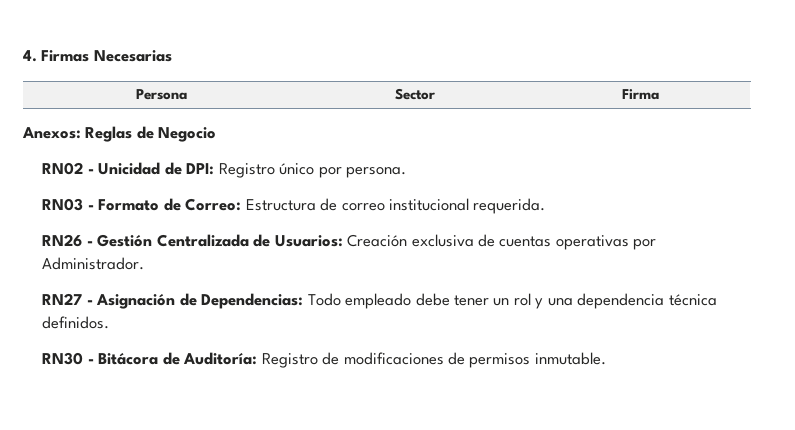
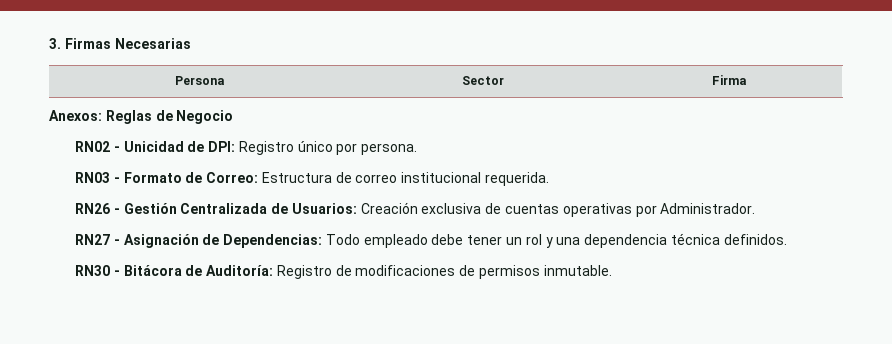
[23,50,37,62] 4. -> [49,38,61,49] 3.

